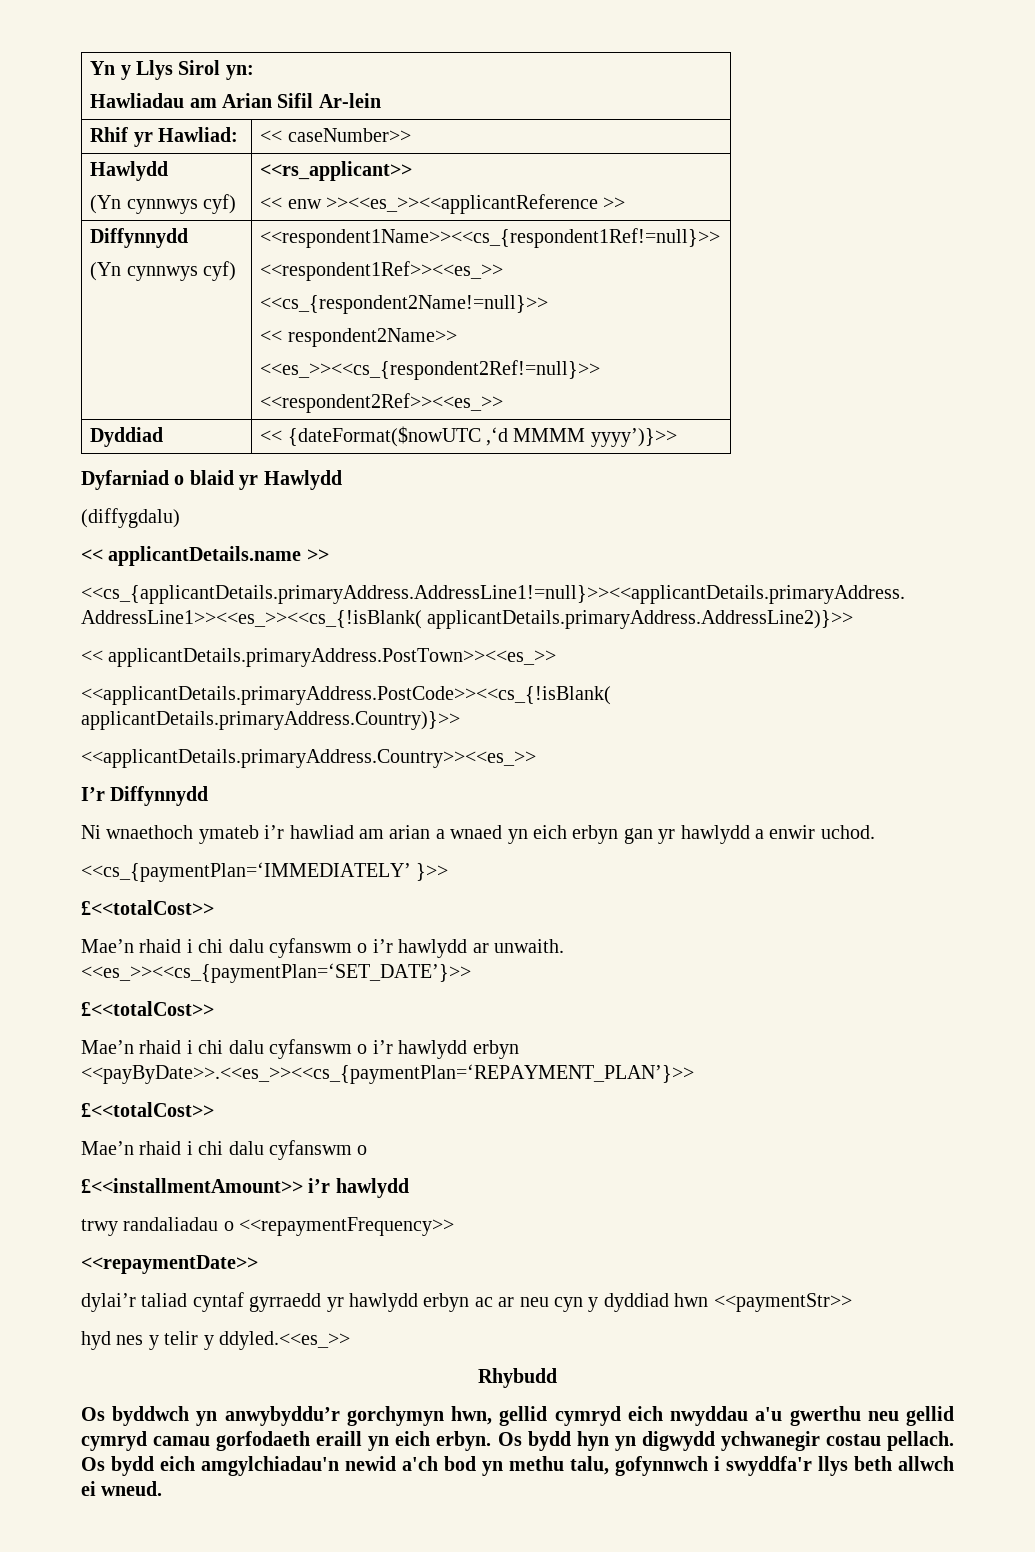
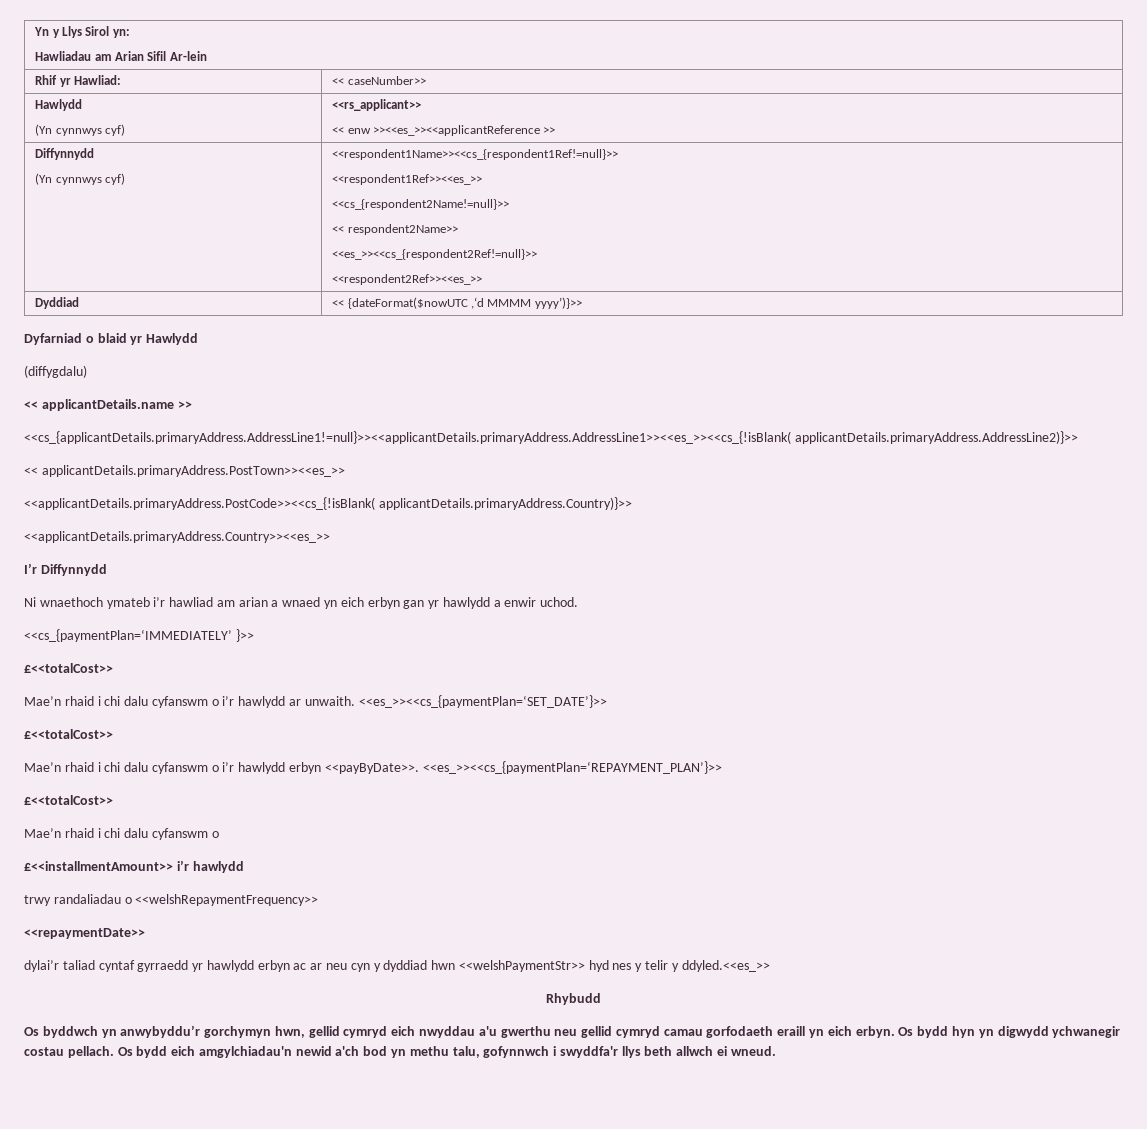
[81,1064,694,1084] <<payByDate>>.<<es_>><<cs_{paymentPlan=‘REPAYMENT_PLAN’}>> -> [324,761,722,774] <<payByDate>>. <<es_>><<cs_{paymentPlan=‘REPAYMENT_PLAN’}>>
[239,1217,455,1236] <<repaymentFrequency>> -> [135,894,319,906] <<welshRepaymentFrequency>>
[713,1293,852,1312] <<paymentStr>> // -> [458,960,585,972] <<welshPaymentStr>>

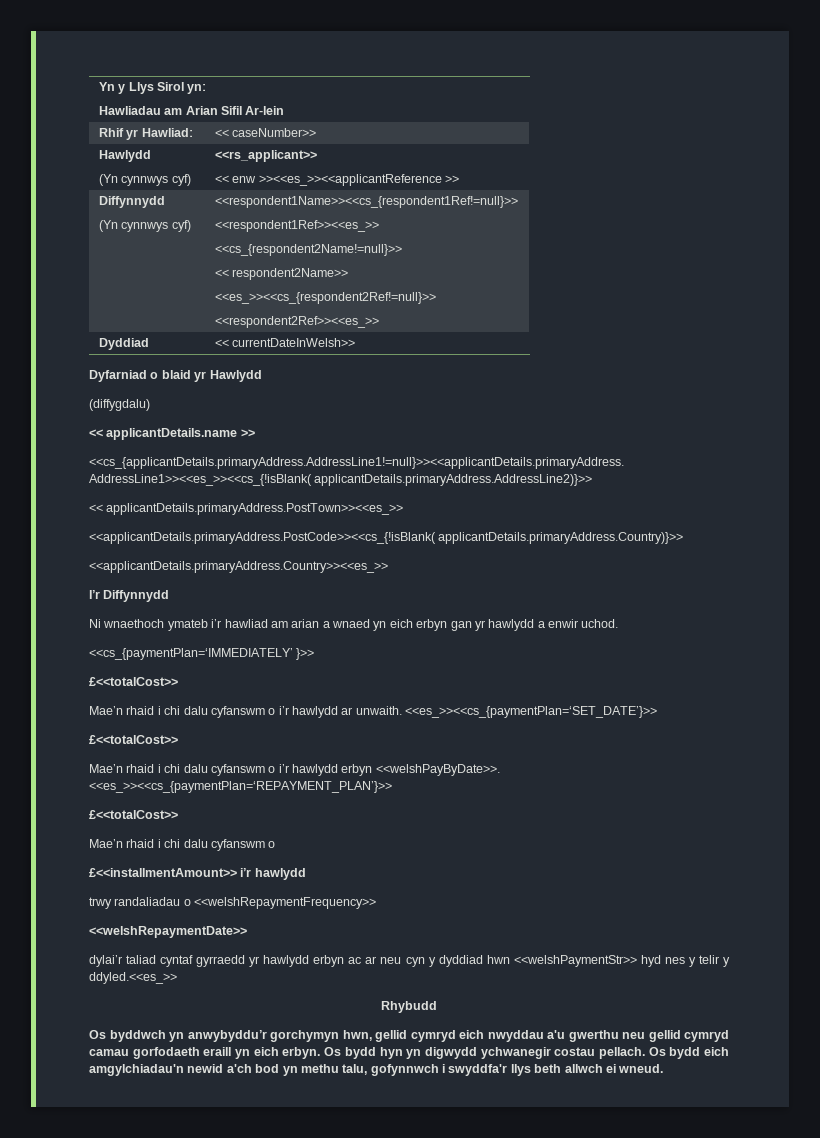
[347,297,582,309] {dateFormat($nowUTC ,‘d MMMM yyyy’)}>> -> [232,338,356,347] currentDateInWelsh>>
[324,763,419,774] <<payByDate>>. -> [375,764,500,776] <<welshPayByDate>>.
[24,928,145,939] <<repaymentDate>> -> [89,926,247,938] <<welshRepaymentDate>>

